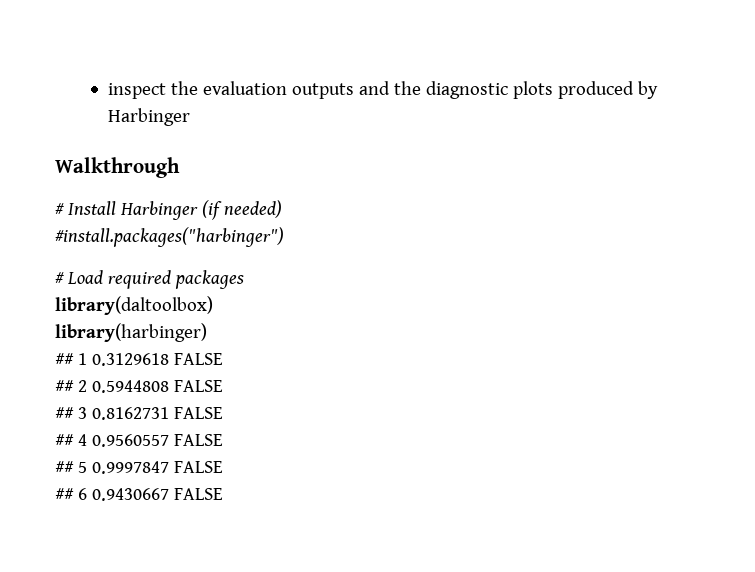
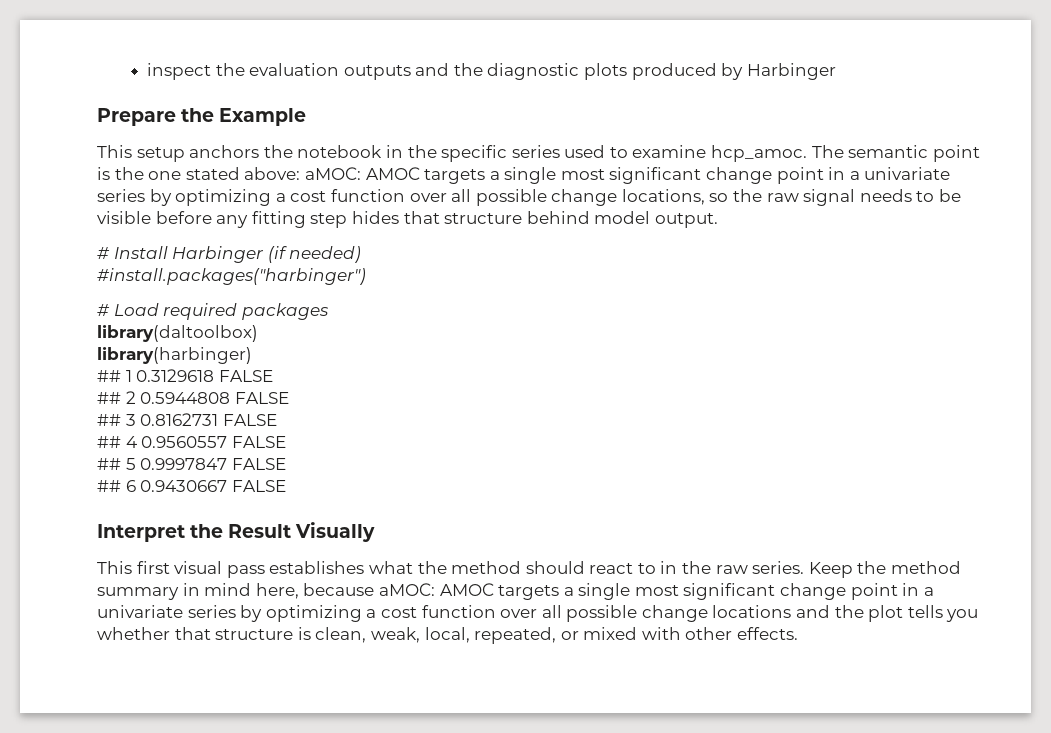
[55,157,180,178] Walkthrough -> [97,108,307,126] [97,145,980,162] [97,167,951,184] [97,189,962,206] [97,211,718,228] Prepare the Example // This setup anchors the notebook in the specific series used to examine hcp_amoc. The semantic point is the one stated above: aMOC: AMOC targets a single most significant change point in a univariate series by optimizing a cost function over all possible change locations, so the raw signal needs to be visible before any fitting step hides that structure behind model output.
(223, 494) none -> [97,522,376,542] [97,561,962,578] [97,583,934,600] [97,605,979,622] [97,627,799,644] // Interpret the Result Visually // This first visual pass establishes what the method should react to in the raw series. Keep the method summary in mind here, because aMOC: AMOC targets a single most significant change point in a univariate series by optimizing a cost function over all possible change locations and the plot tells you whether that structure is clean, weak, local, repeated, or mixed with other effects.

